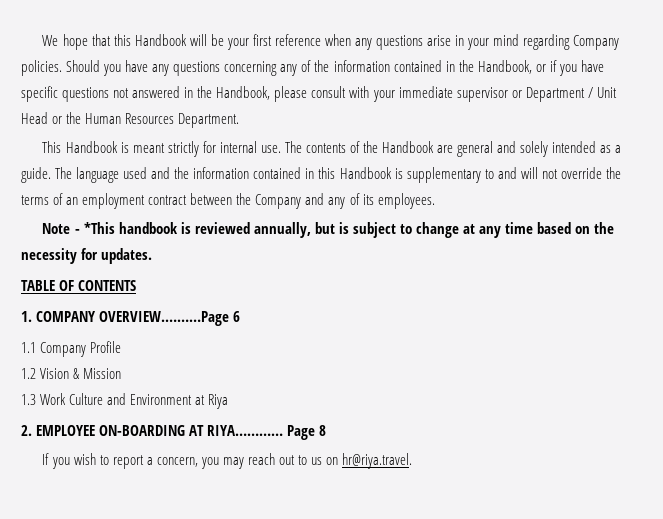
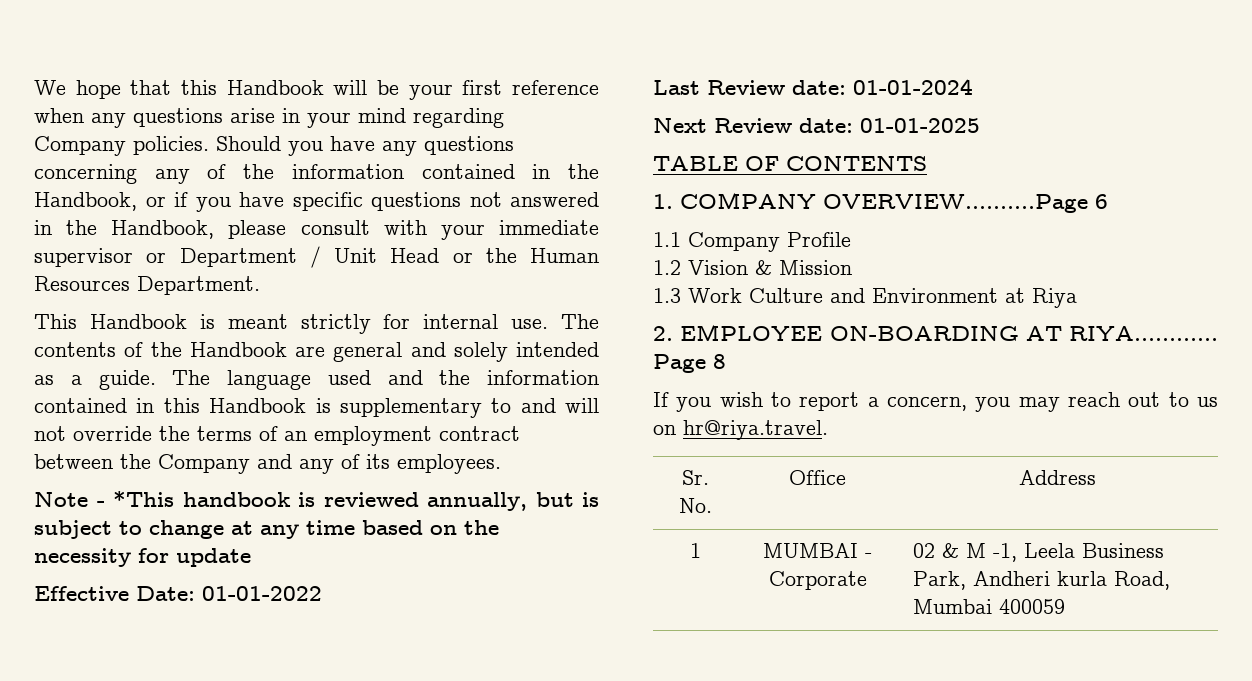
[101,248,153,264] updates. -> [176,548,251,567] [34,586,322,601] [653,79,973,95] [653,118,980,133] update // Effective Date: 01-01-2022 // Last Review date: 01-01-2024 // Next Review date: 01-01-2025
(413, 461) none -> [682,470,709,485] [679,498,712,513] [789,470,846,485] [1019,470,1096,485] [690,543,701,558] [763,543,872,558] [768,571,867,590] [912,543,1164,562] [912,571,1170,590] [912,599,1065,614] // Sr. No. | Office | Address // 1 | MUMBAI - Corporate | 02 & M -1, Leela Business Park, Andheri kurla Road, Mumbai 400059

